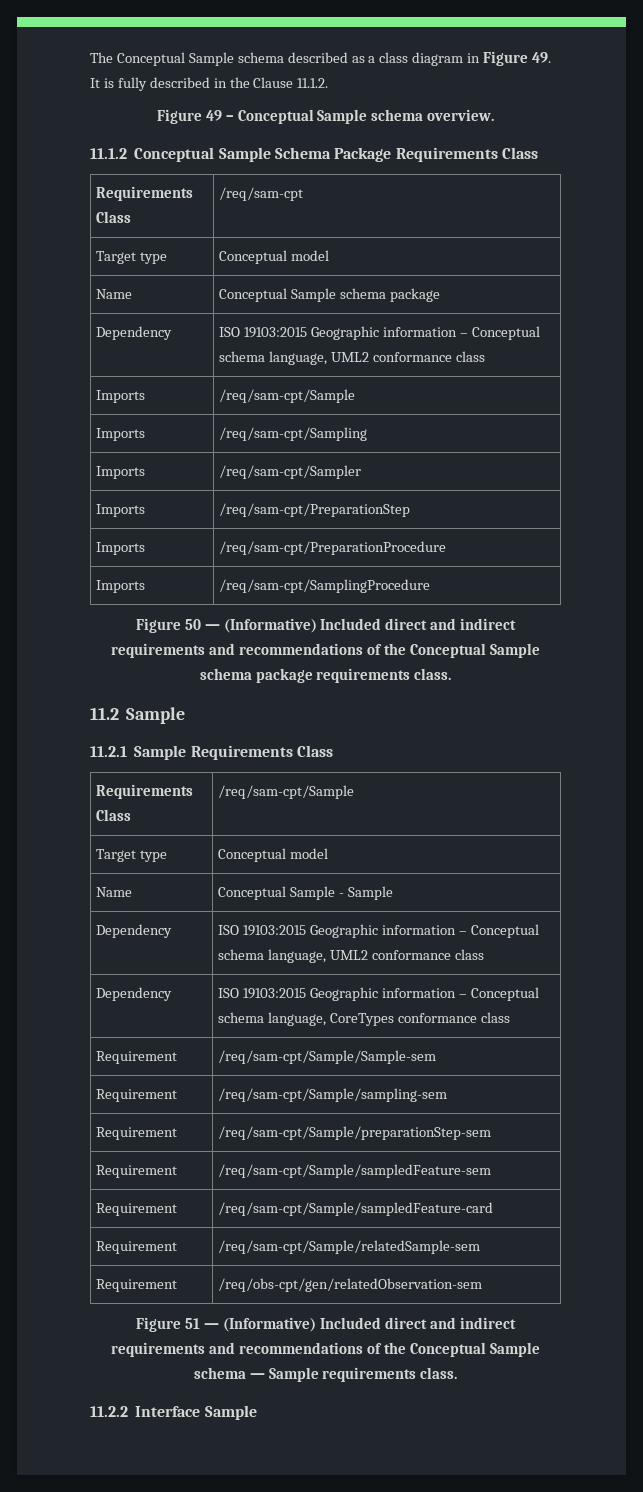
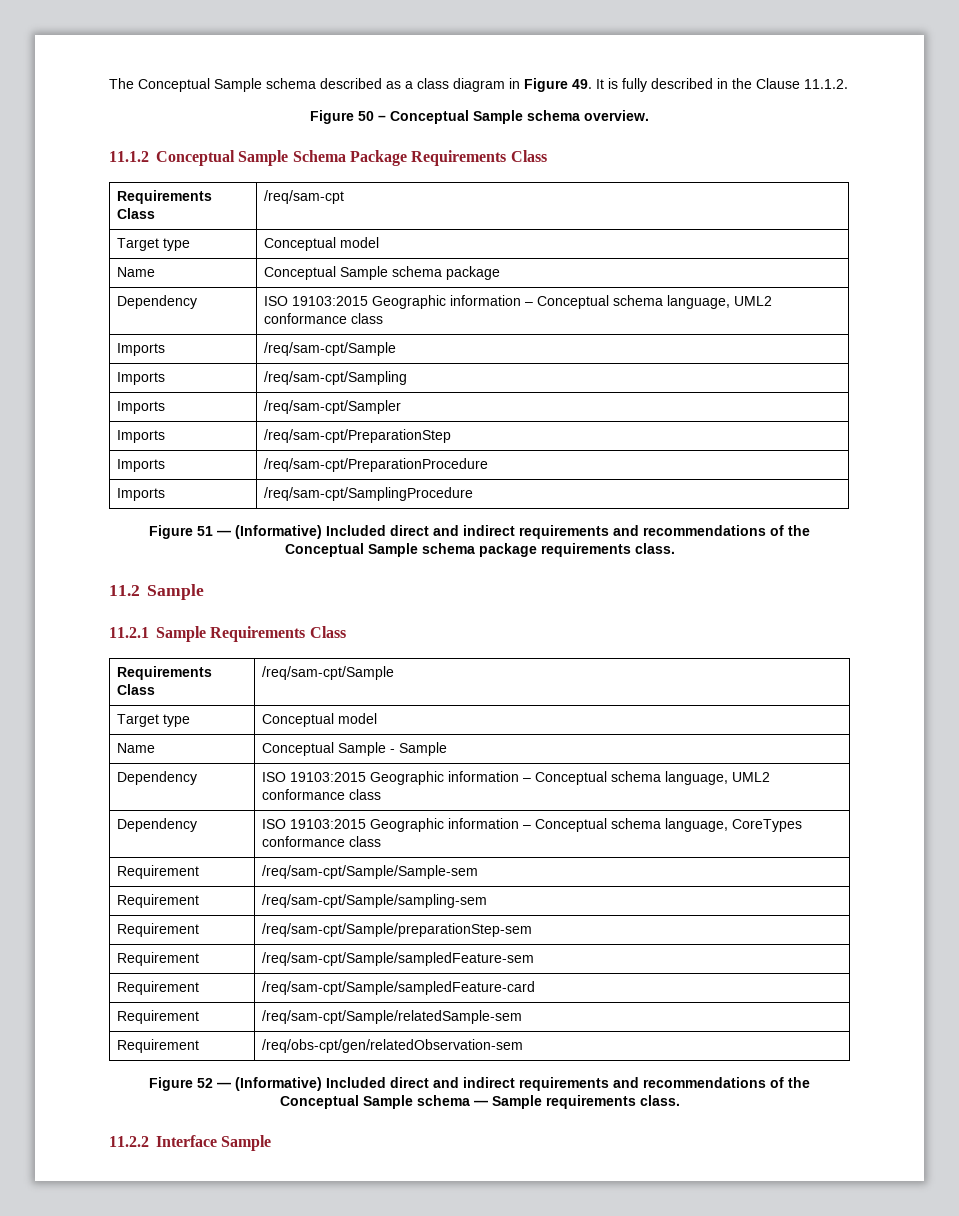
[205,110,222,121] 49 -> [358,111,374,121] 50
[184,619,201,630] 50 -> [197,526,213,536] 51
[185,1318,201,1329] 51 -> [197,1078,213,1088] 52

